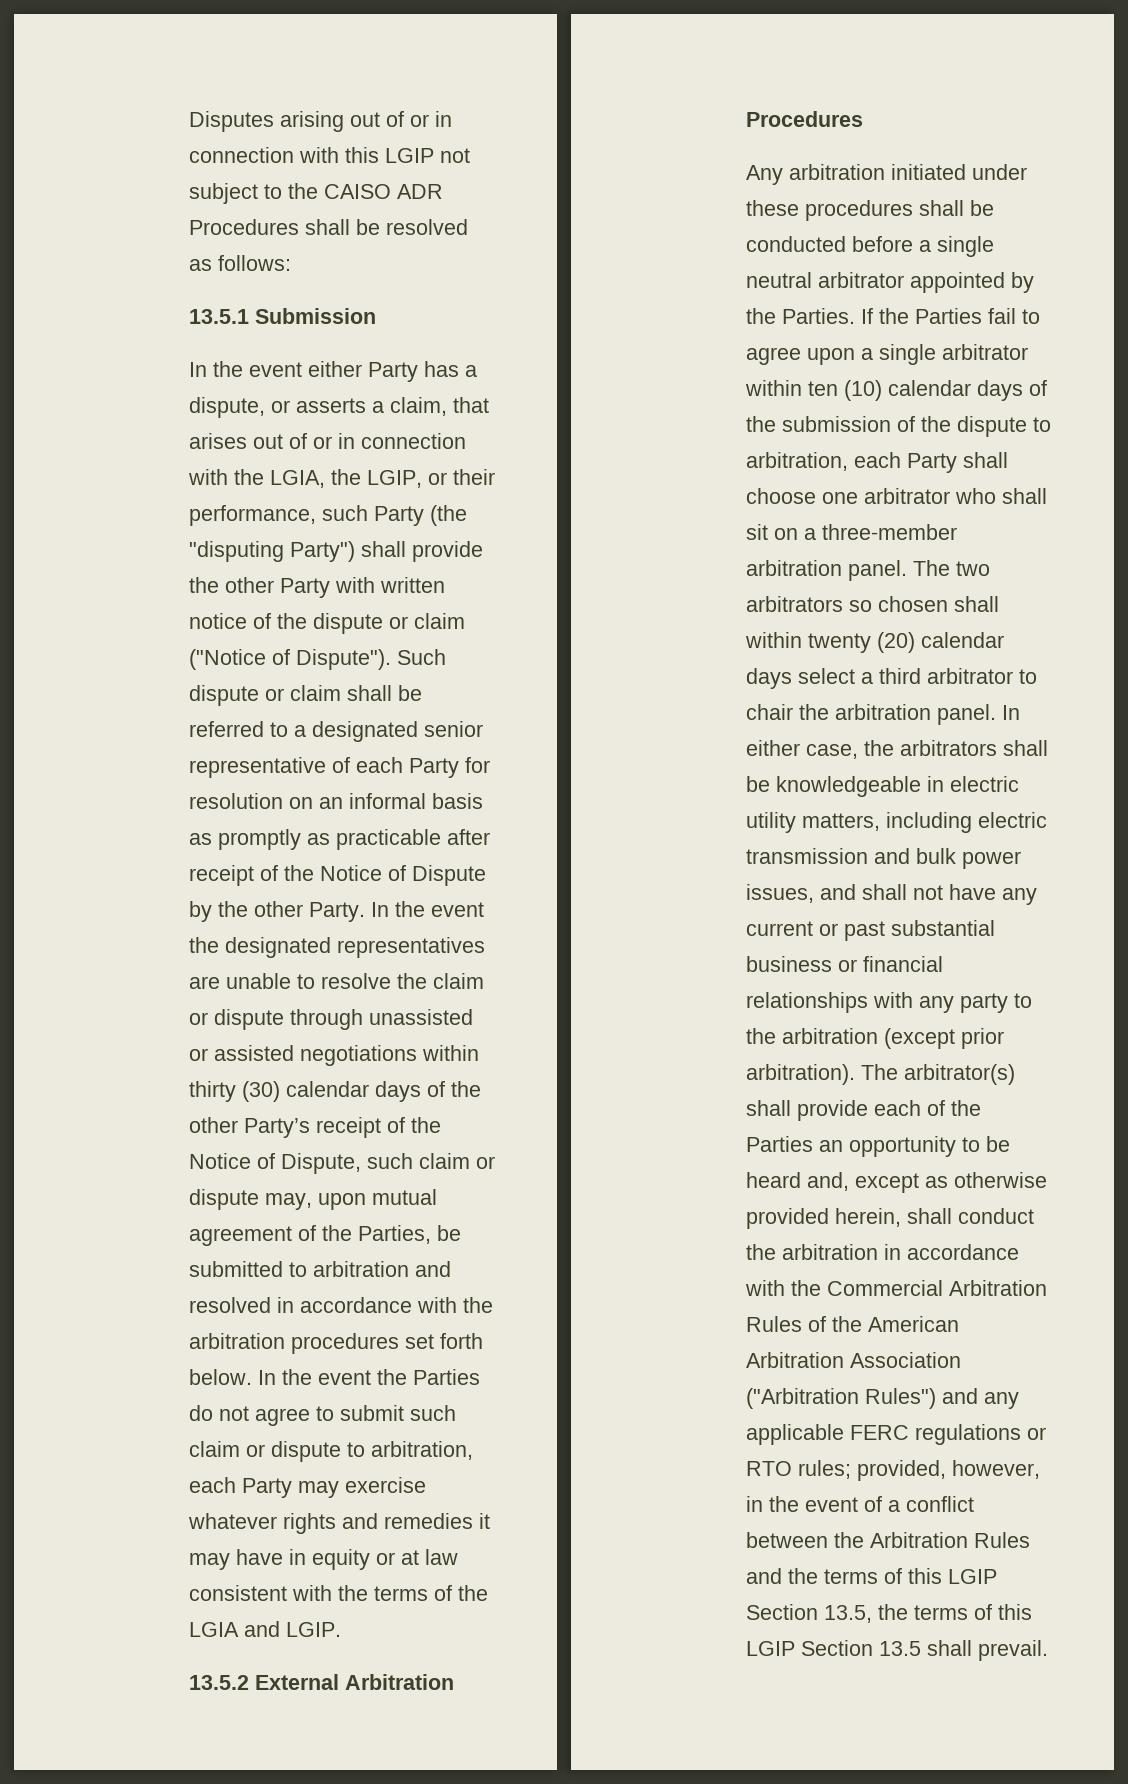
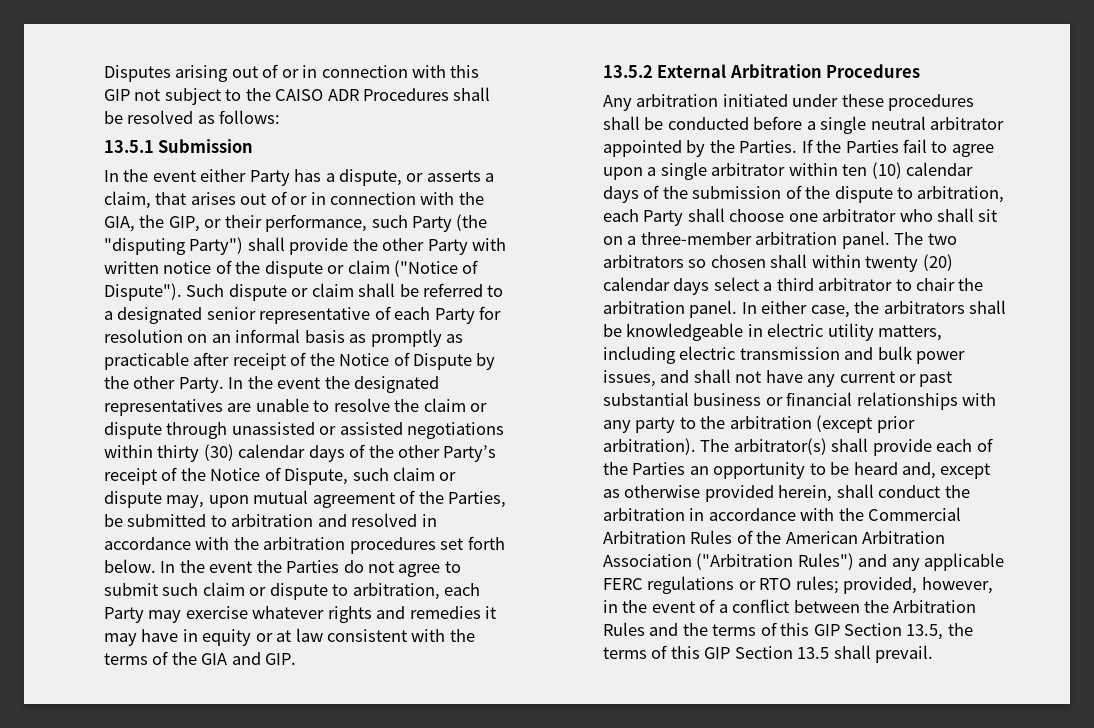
[384,148,434,163] LGIP -> [103,89,130,101] GIP
[269,469,422,488] LGIA, the LGIP, -> [103,215,200,232] GIA, the GIP,
[188,1621,341,1637] LGIA and LGIP. -> [201,652,297,665] GIA and GIP.
[947,1569,997,1584] LGIP -> [813,624,840,636] GIP
[745,1641,795,1656] LGIP -> [704,647,731,659] GIP

